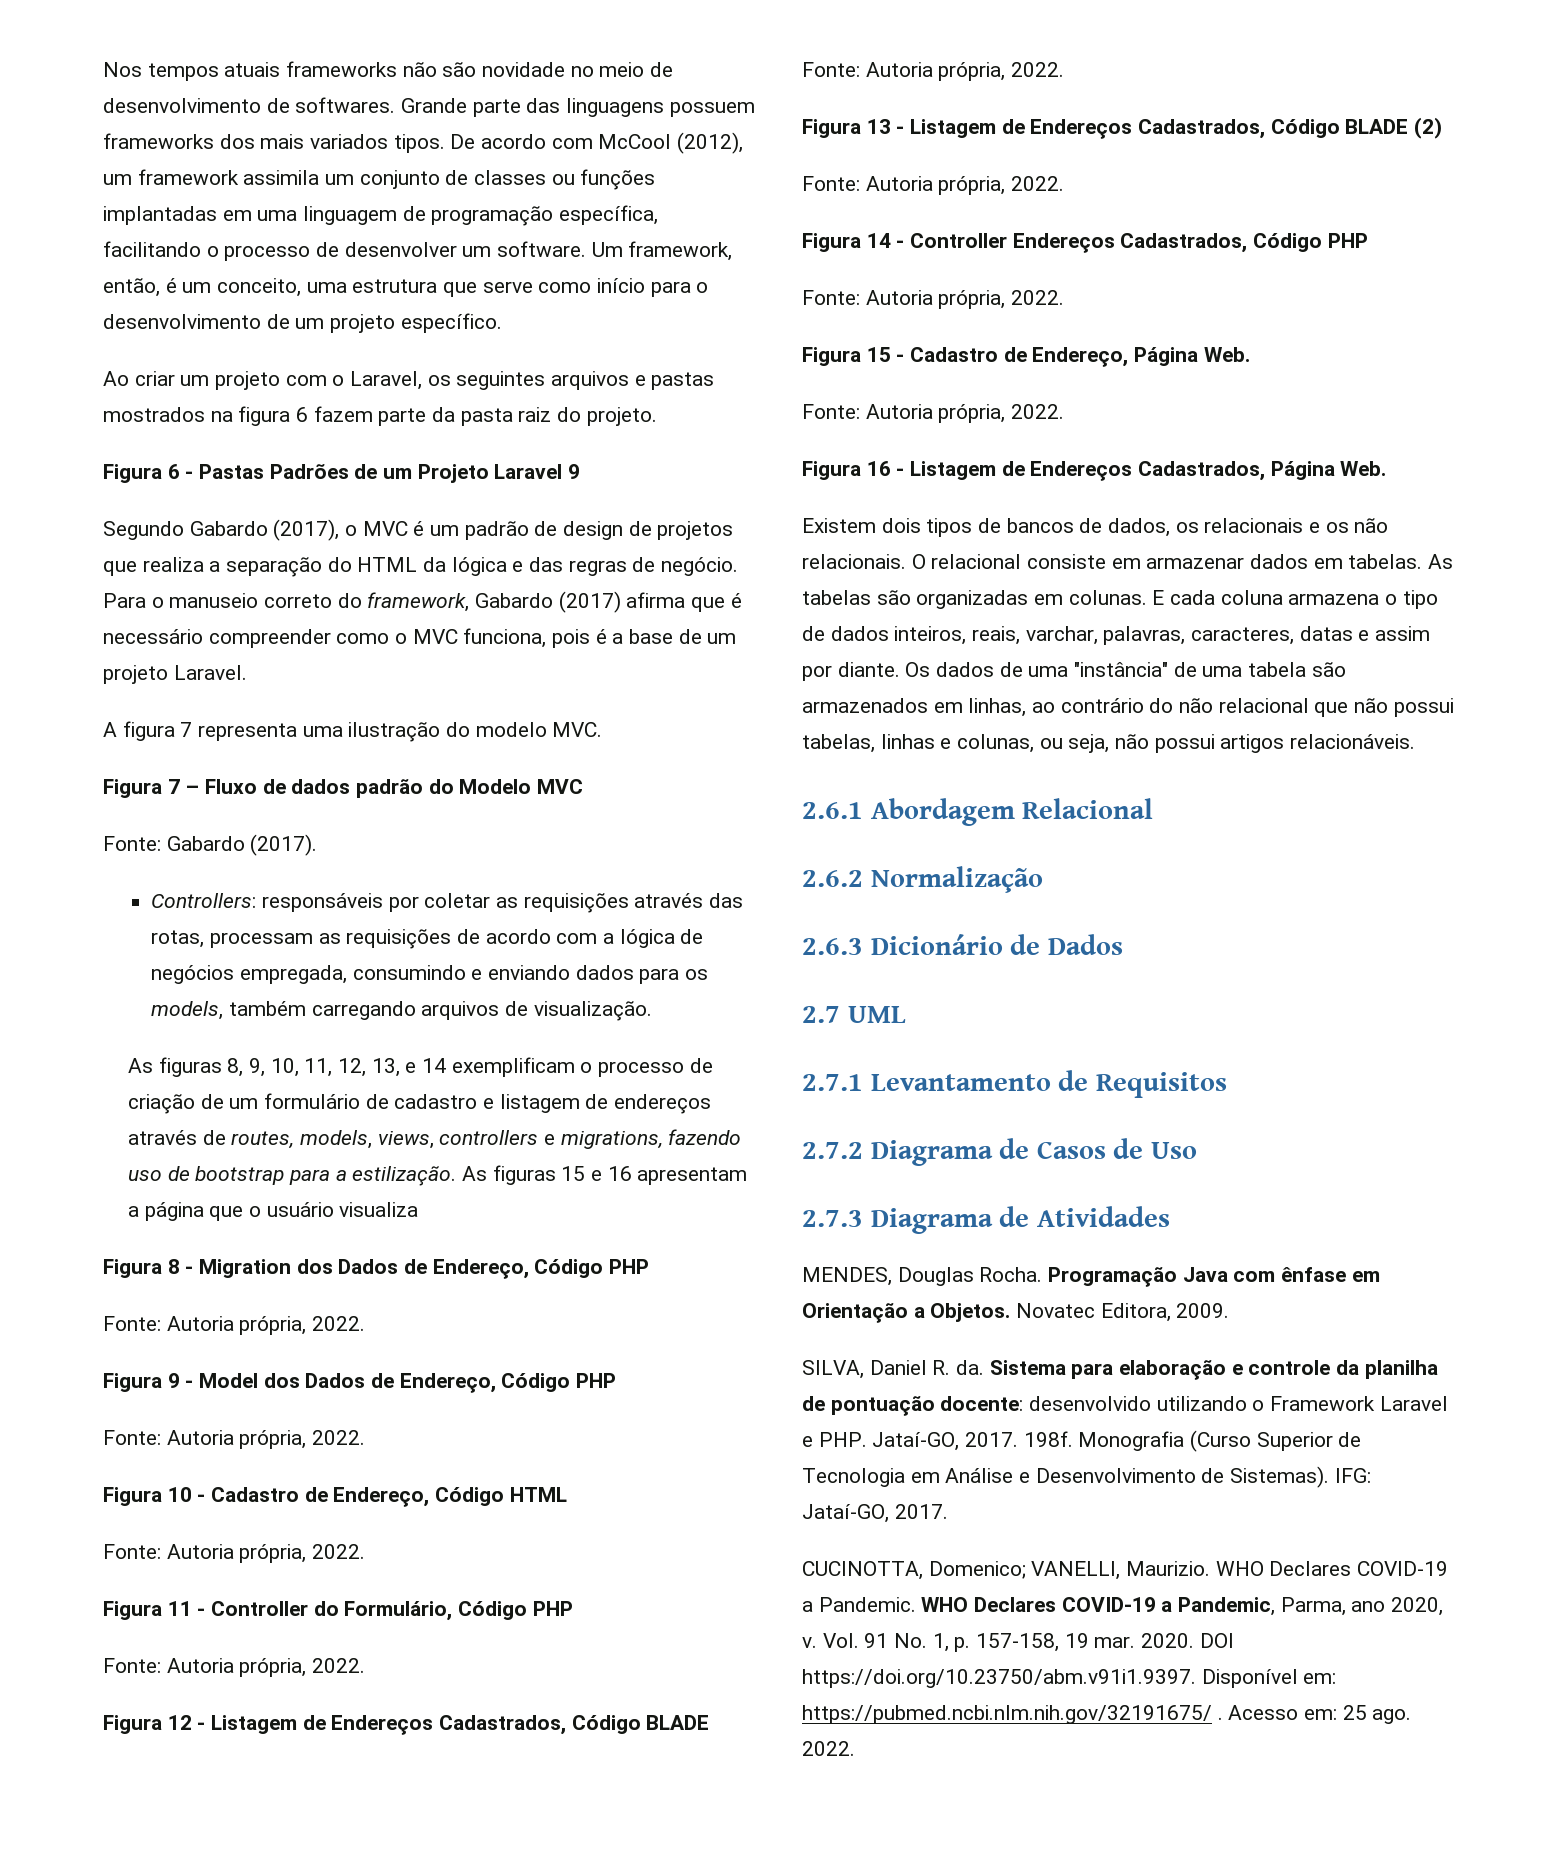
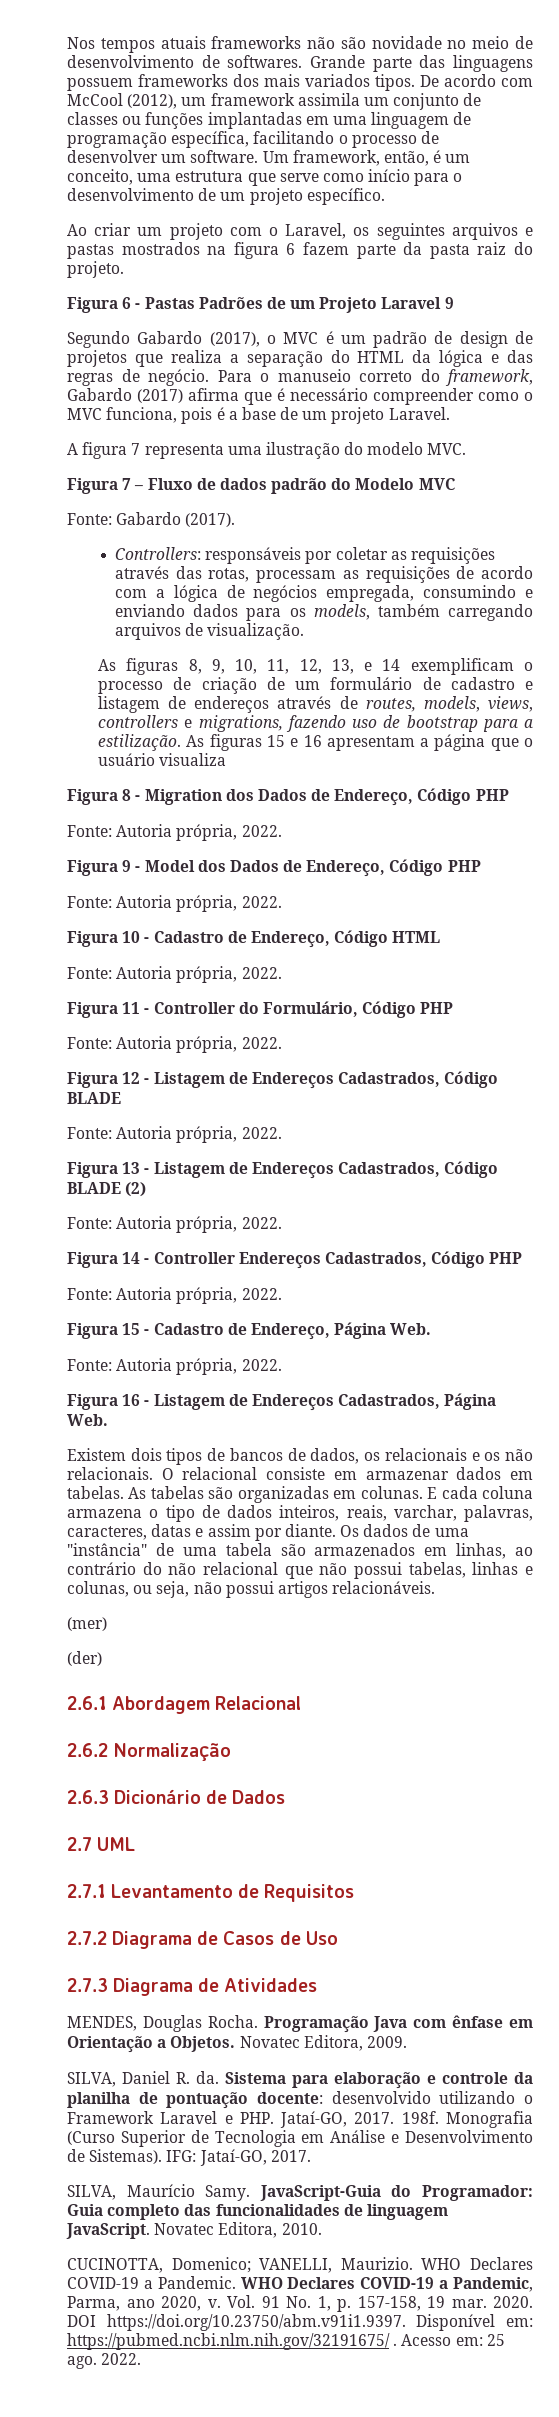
(1416, 741) none -> [67,1617,107,1631] [67,1651,102,1666] // (mer) // (der)
(948, 1511) none -> [67,2184,533,2201] [67,2204,448,2220] [66,2222,322,2239] // SILVA, Maurício Samy. JavaScript-Guia do Programador: Guia completo das funcionalidades de linguagem JavaScript. Novatec Editora, 2010.

